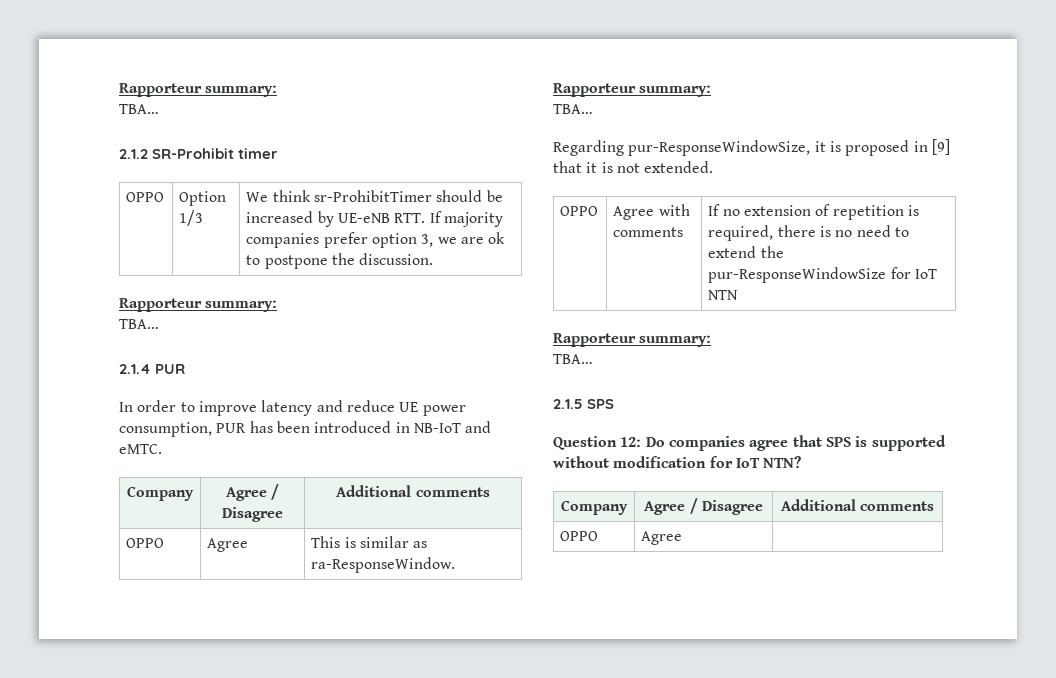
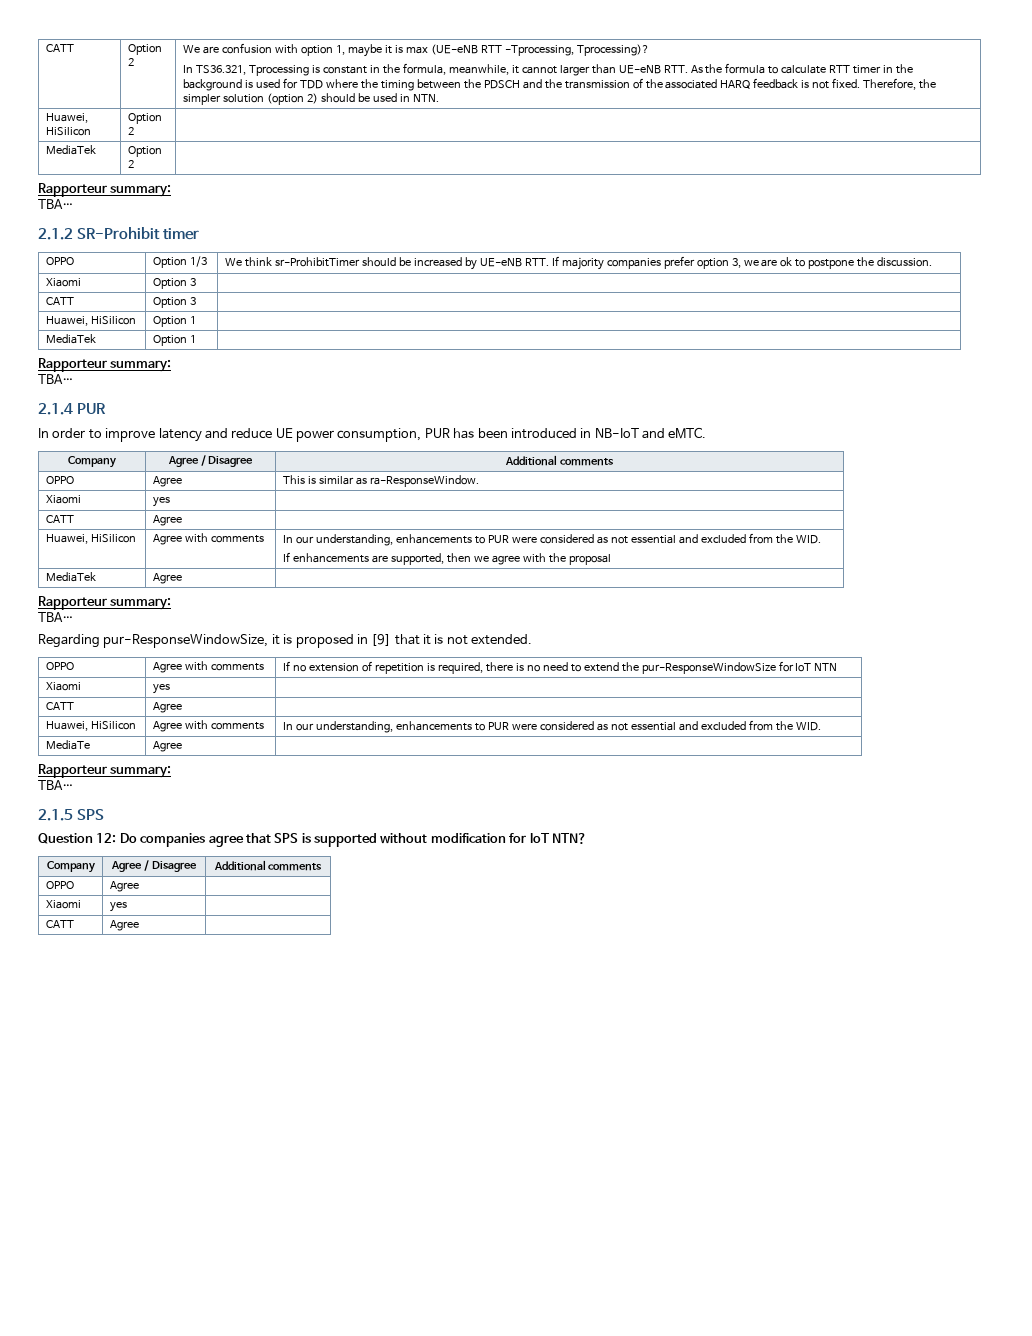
(119, 90) none -> [45,44,74,52] [127,44,162,55] [127,58,134,66] [182,43,649,57] [182,63,914,76] [182,78,937,91] [182,93,439,105] [45,113,88,123] [45,127,91,136] [127,113,162,124] [127,127,134,135] [45,145,96,155] [127,146,162,157] [127,160,134,168] CATT | Option 2 | We are confusion with option 1, maybe it is max (UE-eNB RTT -Tprocessing, Tprocessing)? // In TS36.321, Tprocessing is constant in the formula, meanwhile, it cannot larger than UE-eNB RTT. As the formula to calculate RTT timer in the background is used for TDD where the timing between the PDSCH and the transmission of the associated HARQ feedback is not fixed. Therefore, the simpler solution (option 2) should be used in NTN. // Huawei, HiSilicon | Option 2 | // MediaTek | Option 2 | //
(434, 259) none -> [45,278,81,287] [152,278,196,289] [45,297,74,305] [152,297,196,308] [45,316,136,326] [152,316,196,327] [45,334,96,344] [152,335,196,346] // Xiaomi | Option 3 | // CATT | Option 3 | // Huawei, HiSilicon | Option 1 | // MediaTek | Option 1 |
(456, 565) none -> [45,495,81,504] [152,497,170,507] [45,515,74,523] [152,515,182,526] [45,534,136,544] [152,533,264,545] [282,533,821,546] [282,552,611,565] [45,572,96,582] [152,573,182,584] // Xiaomi | yes | // CATT | Agree | // Huawei, HiSilicon | Agree with comments | In our understanding, enhancements to PUR were considered as not essential and excluded from the WID. // If enhancements are supported, then we agree with the proposal // MediaTek | Agree |
(739, 295) none -> [45,682,81,691] [152,684,170,694] [45,702,74,710] [152,702,182,713] [45,721,136,731] [152,720,264,732] [282,720,821,733] [45,740,90,750] [152,741,182,752] // Xiaomi | yes | // CATT | Agree | // Huawei, HiSilicon | Agree with comments | In our understanding, enhancements to PUR were considered as not essential and excluded from the WID. // MediaTe | Agree |
(683, 538) none -> [45,900,81,909] [109,902,127,912] [45,920,74,928] [109,920,139,931] // Xiaomi | yes | // CATT | Agree |

